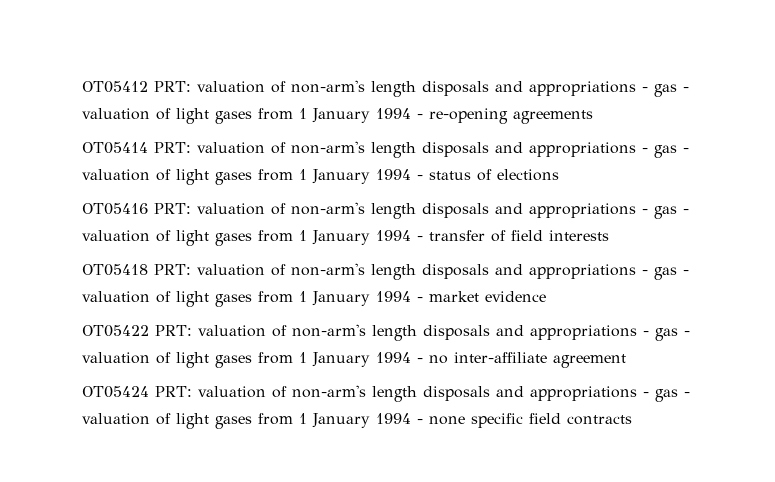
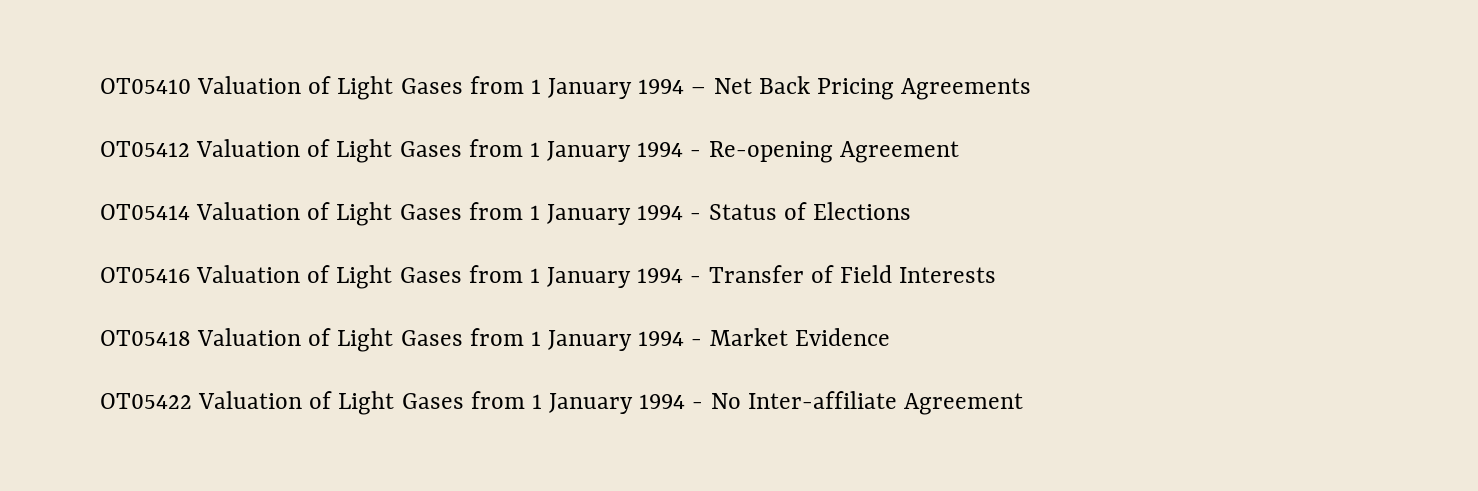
[82,80,689,97] [82,108,593,124] [82,141,689,158] [82,169,559,185] [82,202,689,219] [82,230,609,246] [82,263,689,280] [82,291,546,307] [82,324,690,341] [82,352,626,368] [82,385,690,402] [82,413,632,429] OT05412 PRT: valuation of non-arm's length disposals and appropriations - gas - valuation of light gases from 1 January 1994 - re-opening agreements // OT05414 PRT: valuation of non-arm's length disposals and appropriations - gas - valuation of light gases from 1 January 1994 - status of elections // OT05416 PRT: valuation of non-arm's length disposals and appropriations - gas - valuation of light gases from 1 January 1994 - transfer of field interests // OT05418 PRT: valuation of non-arm's length disposals and appropriations - gas - valuation of light gases from 1 January 1994 - market evidence // OT05422 PRT: valuation of non-arm's length disposals and appropriations - gas - valuation of light gases from 1 January 1994 - no inter-affiliate agreement // OT05424 PRT: valuation of non-arm's length disposals and appropriations - gas - valuation of light gases from 1 January 1994 - none specific field contracts -> [100,76,1032,100] [100,139,959,163] [100,202,911,226] [100,265,997,289] [100,328,890,352] [100,391,1023,415] OT05410 Valuation of Light Gases from 1 January 1994 – Net Back Pricing Agreements // OT05412 Valuation of Light Gases from 1 January 1994 - Re-opening Agreement // OT05414 Valuation of Light Gases from 1 January 1994 - Status of Elections // OT05416 Valuation of Light Gases from 1 January 1994 - Transfer of Field Interests // OT05418 Valuation of Light Gases from 1 January 1994 - Market Evidence // OT05422 Valuation of Light Gases from 1 January 1994 - No Inter-affiliate Agreement

